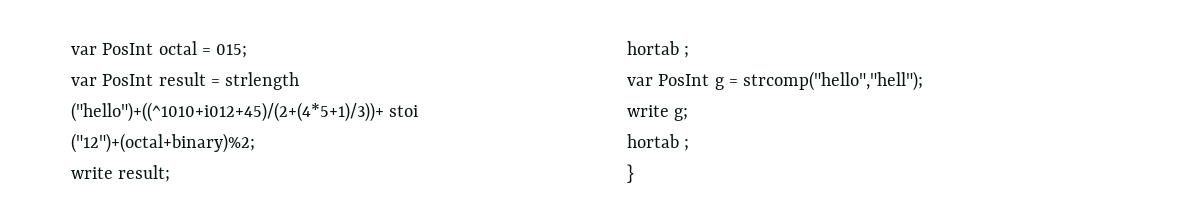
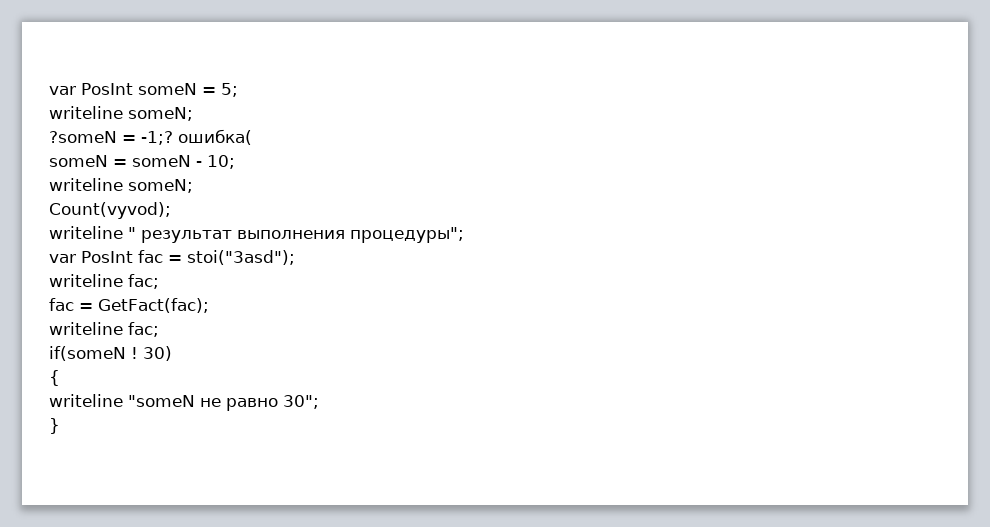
[71,41,248,58] [71,72,300,90] [71,102,419,122] [71,133,255,153] [71,165,171,182] [627,41,690,58] [627,71,924,91] [627,105,689,121] [627,134,690,151] var PosInt octal = 015; // var PosInt result = strlength ("hello")+((^1010+i012+45)/(2+(4*5+1)/3))+ stoi ("12")+(octal+binary)%2; // write result; // hortab ; // var PosInt g = strcomp("hello","hell"); // write g; // hortab ; -> [49,83,238,97] [49,106,193,121] [49,129,252,145] [49,155,235,169] [49,178,193,193] [49,202,171,219] [49,226,464,243] [49,250,295,265] [49,274,159,289] [49,298,209,313] [49,322,159,337] [49,346,172,361] [49,370,60,386] [49,394,319,411] var PosInt someN = 5; // writeline someN; // ?someN = -1;? ошибка( // someN = someN - 10; // writeline someN; // Count(vyvod); // writeline " результат выполнения процедуры"; // var PosInt fac = stoi("3asd"); // writeline fac; // fac = GetFact(fac); // writeline fac; // if(someN ! 30) // { // writeline "someN не равно 30";

